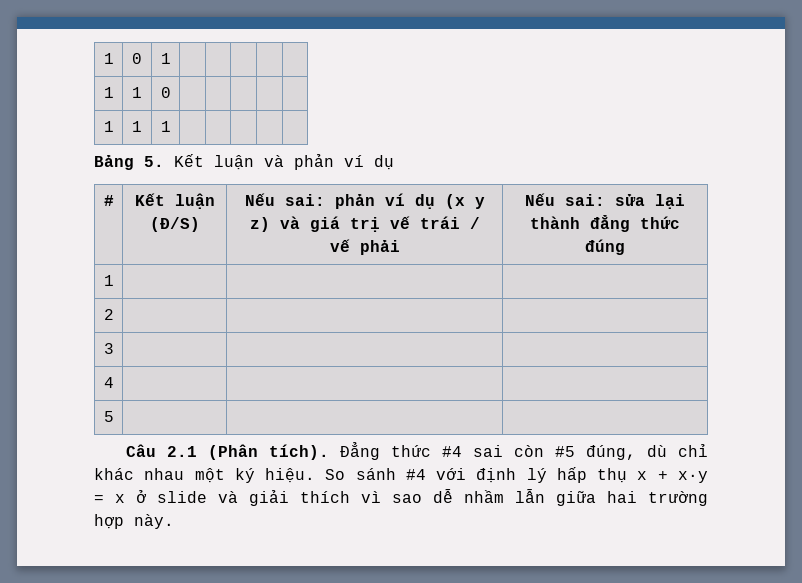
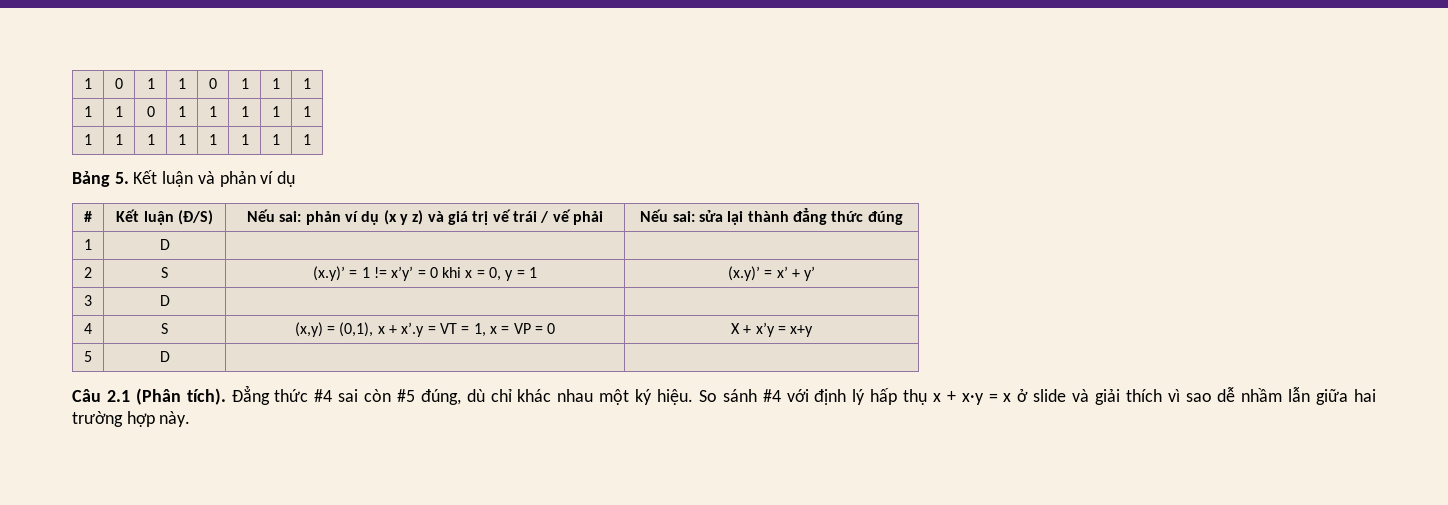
[103,53,114,64] [132,53,142,64] [160,53,171,64] [103,87,114,98] [132,87,142,98] [160,87,171,98] [103,121,114,132] [132,121,142,132] [160,121,171,132] 1 | 0 | 1 | | | | | // 1 | 1 | 0 | | | | | // 1 | 1 | 1 | | | | | -> [84,78,92,89] [115,78,123,89] [146,78,155,89] [178,78,186,89] [209,78,217,89] [240,78,249,89] [272,78,280,89] [303,78,311,89] [84,106,92,117] [115,106,123,117] [146,106,155,117] [178,106,186,117] [209,106,217,117] [240,106,249,117] [272,106,280,117] [303,106,311,117] [84,134,92,145] [115,134,123,145] [146,134,155,145] [178,134,186,145] [209,134,217,145] [240,134,249,145] [272,134,280,145] [303,134,311,145] 1 | 0 | 1 | 1 | 0 | 1 | 1 | 1 // 1 | 1 | 0 | 1 | 1 | 1 | 1 | 1 // 1 | 1 | 1 | 1 | 1 | 1 | 1 | 1
(114, 280) none -> [159,239,170,250] D
(114, 314) | | -> [161,267,168,278] [312,266,538,281] [727,266,816,281] S | (x.y)’ = 1 != x’y’ = 0 khi x = 0, y = 1 | (x.y)’ = x’ + y’
(114, 348) none -> [159,295,170,306] D
(114, 382) | | -> [161,323,168,334] [294,322,556,337] [730,322,814,337] S | (x,y) = (0,1), x + x’.y = VT = 1, x = VP = 0 | X + x’y = x+y
(114, 416) none -> [159,351,170,362] D

